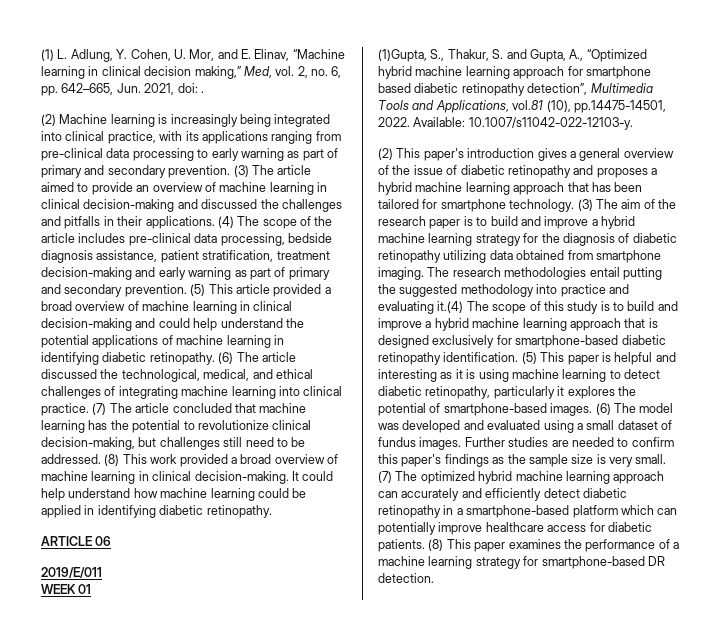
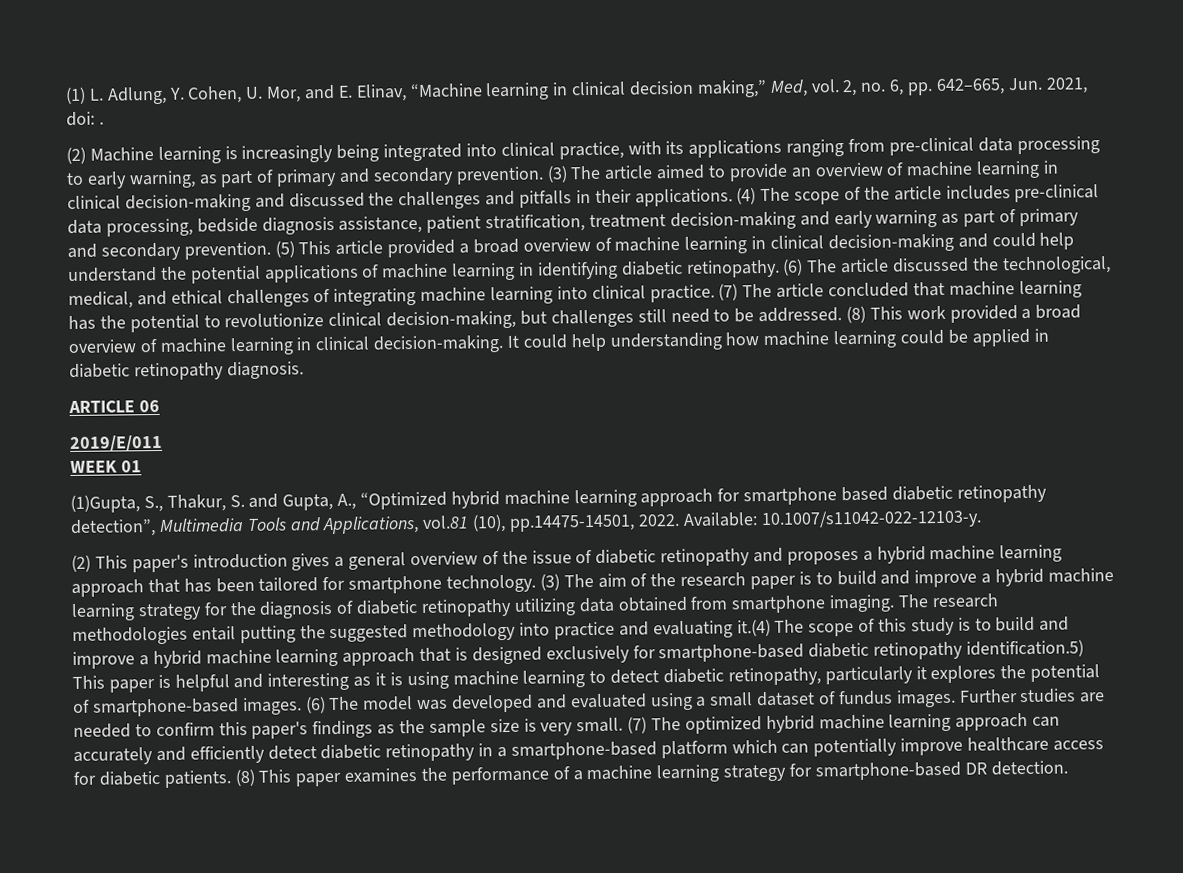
[240,148,284,161] warning -> [128,170,196,189] warning,
[68,488,131,498] understand -> [609,332,723,351] understanding
[97,505,272,518] identifying diabetic retinopathy. -> [69,361,304,381] diabetic retinopathy diagnosis.
[443,352,537,364] identification. (5) -> [966,639,1085,658] identification.5)

